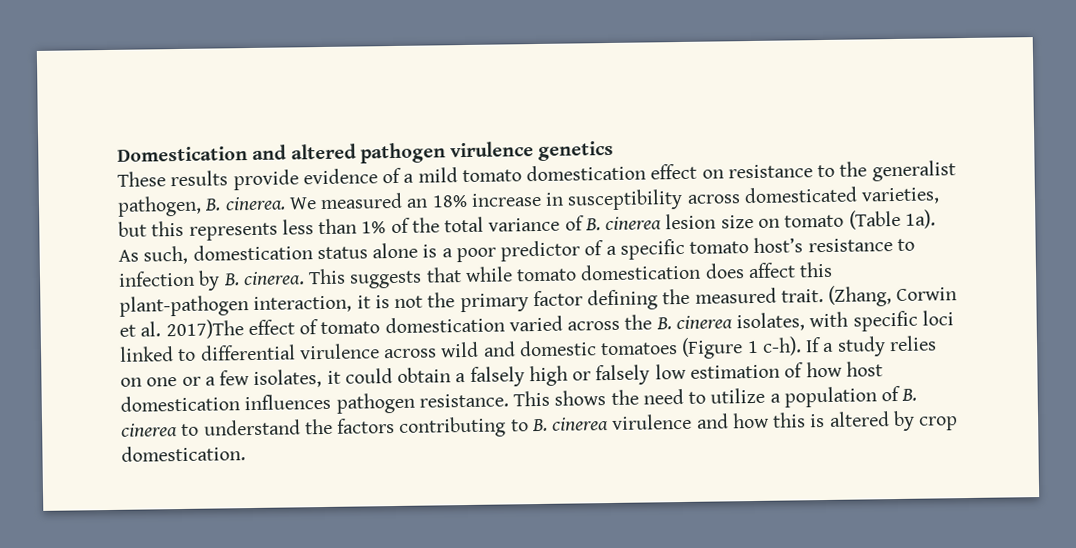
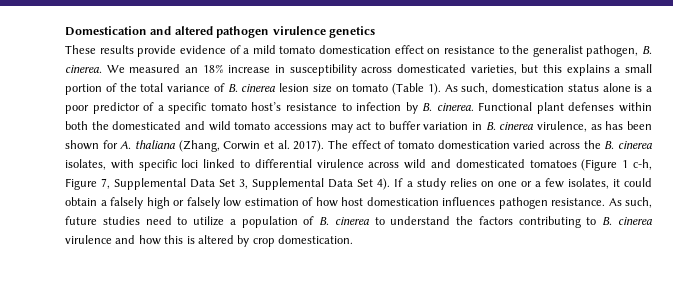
[188,218,387,241] represents less than 1% -> [566,64,652,76] [65,84,102,95] explains a small portion
[904,209,936,229] 1a). -> [427,83,441,95] 1).
[308,261,834,289] [119,287,824,317] This suggests that while tomato domestication does affect this plant-pathogen interaction, it is not the primary factor defining the measured trait. -> [478,102,652,114] [65,121,653,133] [65,140,175,150] Functional plant defenses within both the domesticated and wild tomato accessions may act to buffer variation in B. cinerea virulence, as has been shown for A. thaliana
[165,319,244,340] 2017)The -> [293,140,348,152] 2017). The
[518,340,597,357] domestic -> [455,159,525,168] domesticated
[761,336,802,356] c-h). -> [633,159,652,170] [65,178,391,190] c-h, Figure 7, Supplemental Data Set 3, Supplemental Data Set 4).
[513,389,639,407] This shows the -> [608,197,652,208] [65,216,140,225] As such, future studies

